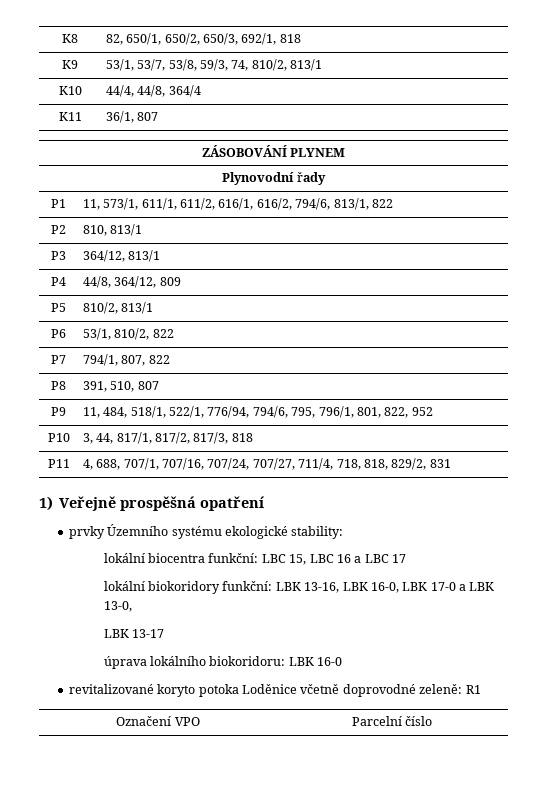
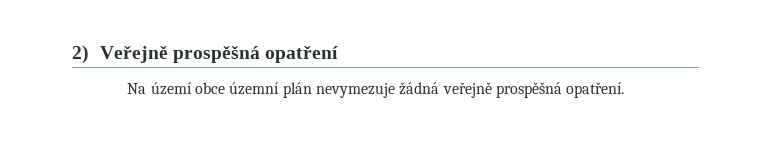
[62,34,78,43] [105,33,301,45] [62,60,78,69] [105,59,323,71] [58,86,82,95] [105,85,201,97] [58,112,82,121] [105,111,159,123] [201,145,346,157] [222,172,326,185] [51,199,66,208] [82,198,393,210] [51,225,66,234] [82,224,143,236] [51,251,66,260] [82,250,161,262] [51,277,66,286] [82,276,181,288] [51,303,66,312] [82,302,154,314] [51,329,66,338] [82,328,174,340] [51,355,66,364] [82,354,170,366] [51,381,66,390] [82,381,159,392] [51,407,66,416] [82,406,433,418] [47,433,70,442] [82,432,253,444] [47,459,70,468] [82,458,451,470] [39,496,266,511] [68,524,344,539] [103,553,407,565] [103,581,495,594] [103,601,132,612] [103,629,165,638] [103,656,343,669] [68,684,481,697] [116,716,200,726] [351,716,433,726] K8 | 82, 650/1, 650/2, 650/3, 692/1, 818 // K9 | 53/1, 53/7, 53/8, 59/3, 74, 810/2, 813/1 // K10 | 44/4, 44/8, 364/4 // K11 | 36/1, 807 // ZÁSOBOVÁNÍ PLYNEM // Plynovodní řady // P1 | 11, 573/1, 611/1, 611/2, 616/1, 616/2, 794/6, 813/1, 822 // P2 | 810, 813/1 // P3 | 364/12, 813/1 // P4 | 44/8, 364/12, 809 // P5 | 810/2, 813/1 // P6 | 53/1, 810/2, 822 // P7 | 794/1, 807, 822 // P8 | 391, 510, 807 // P9 | 11, 484, 518/1, 522/1, 776/94, 794/6, 795, 796/1, 801, 822, 952 // P10 | 3, 44, 817/1, 817/2, 817/3, 818 // P11 | 4, 688, 707/1, 707/16, 707/24, 707/27, 711/4, 718, 818, 829/2, 831 // 1) Veřejně prospěšná opatření // prvky Územního systému ekologické stability: // lokální biocentra funkční: LBC 15, LBC 16 a LBC 17 // lokální biokoridory funkční: LBK 13-16, LBK 16-0, LBK 17-0 a LBK 13-0, // LBK 13-17 // úprava lokálního biokoridoru: LBK 16-0 // revitalizované koryto potoka Loděnice včetně doprovodné zeleně: R1 // Označení VPO | Parcelní číslo -> [72,45,339,64] [127,82,625,98] 2) Veřejně prospěšná opatření // Na území obce územní plán nevymezuje žádná veřejně prospěšná opatření.

